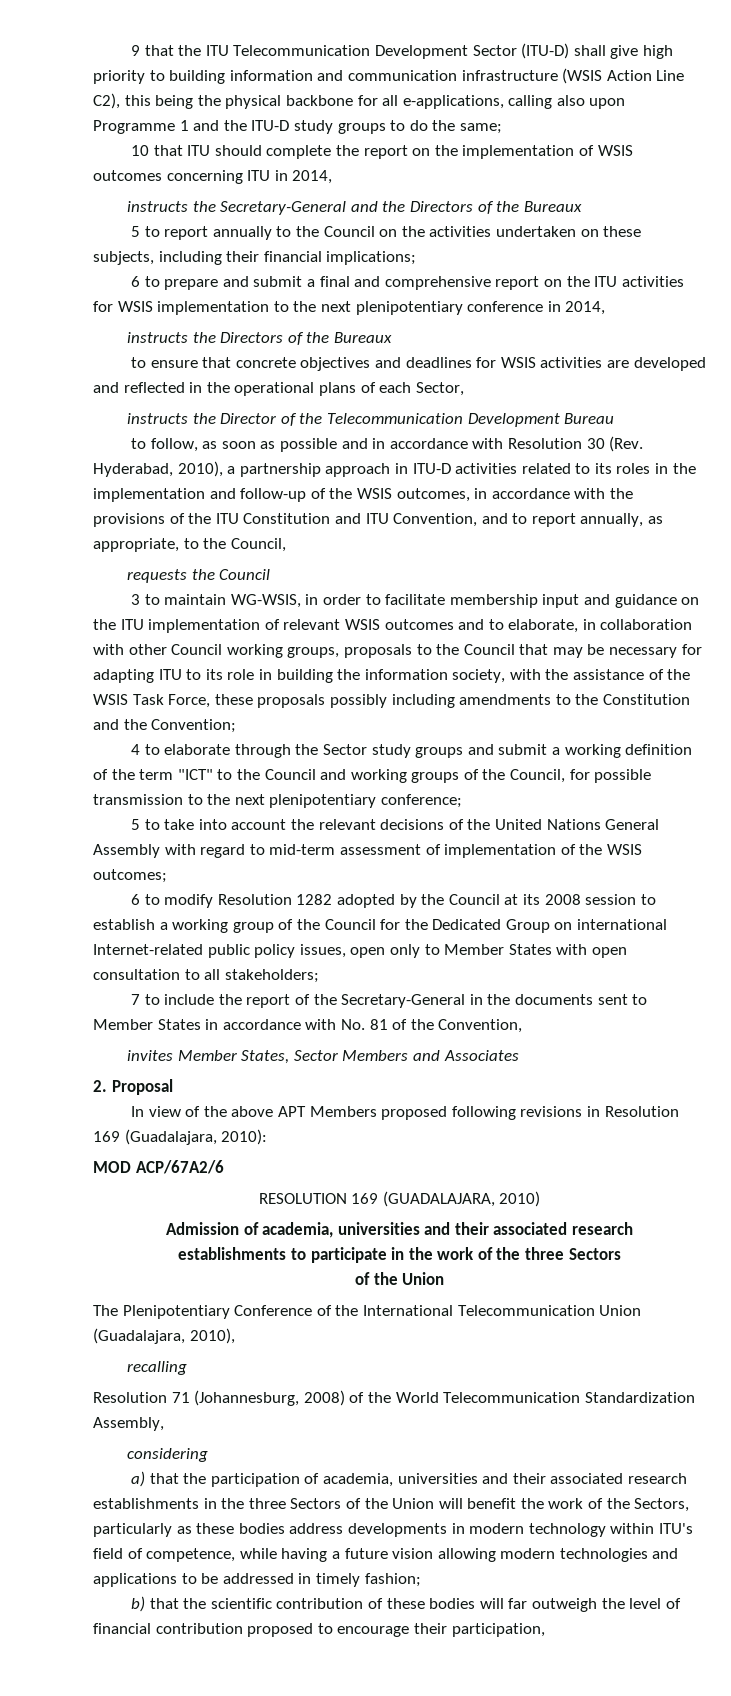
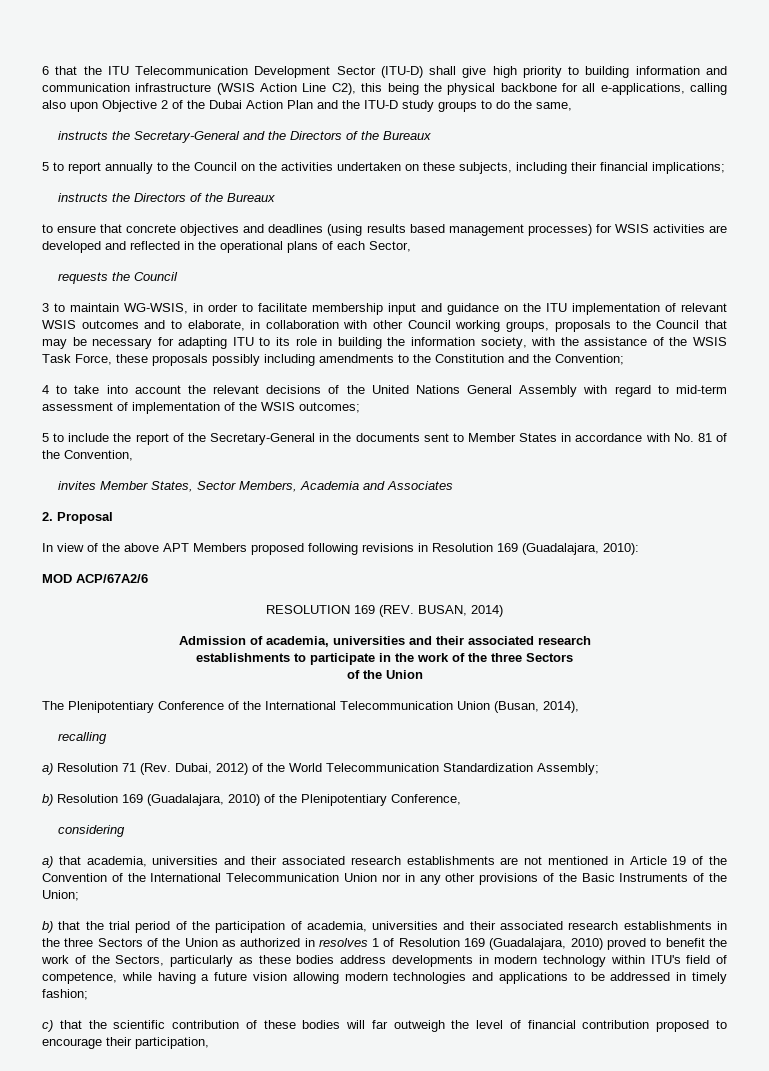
[131,45,141,56] 9 -> [42,66,49,75] 6
[93,120,189,134] Programme 1 -> [102,100,313,112] Objective 2 of the Dubai Action Plan
[459,123,502,134] [131,145,633,159] [93,170,333,184] same; // 10 that ITU should complete the report on the implementation of WSIS outcomes concerning ITU in 2014, -> [536,102,572,111] same,
[131,276,684,290] [93,301,606,315] // 6 to prepare and submit a final and comprehensive report on the ITU activities for WSIS implementation to the next plenipotentiary conference in 2014, -> (725, 168) none
(472, 362) none -> [327,224,592,236] (using results based management processes)
[126,413,615,427] [131,436,644,452] [93,461,696,477] [93,488,633,502] [93,513,664,527] [93,538,286,552] // instructs the Director of the Telecommunication Development Bureau // to follow, as soon as possible and in accordance with Resolution 30 (Rev. Hyderabad, 2010), a partnership approach in ITU-D activities related to its roles in the implementation and follow-up of the WSIS outcomes, in accordance with the provisions of the ITU Constitution and ITU Convention, and to report annually, as appropriate, to the Council, -> (411, 246) none
[164,744,693,758] [93,769,652,783] [93,794,462,808] [131,819,160,830] elaborate through the Sector study groups and submit a working definition of the term "ICT" to the Council and working groups of the Council, for possible transmission to the next plenipotentiary conference; // 5 to -> (68, 389) none
[131,894,656,908] [93,919,668,933] [93,944,627,958] [93,969,319,983] [131,994,141,1005] 6 to modify Resolution 1282 adopted by the Council at its 2008 session to establish a working group of the Council for the Dedicated Group on international Internet-related public policy issues, open only to Member States with open consultation to all stakeholders; // 7 -> [42,433,49,442] 5
[342,1050,409,1061] Members -> [238,481,359,492] Members, Academia
[382,1191,541,1207] (GUADALAJARA, 2010) -> [379,605,503,617] (REV. BUSAN, 2014)
[93,1328,235,1344] (Guadalajara, 2010), -> [494,701,579,713] (Busan, 2014),
(187, 1368) none -> [42,763,53,775] a)
[194,1390,345,1406] (Johannesburg, 2008) -> [140,763,248,775] (Rev. Dubai, 2012)
[93,1417,164,1431] [126,1448,208,1462] [131,1471,179,1487] Assembly, // considering // a) that -> [537,763,599,775] [42,794,461,806] [57,825,125,837] [42,856,727,868] [42,873,727,885] [42,890,79,901] [42,921,187,933] Assembly; // b) Resolution 169 (Guadalajara, 2010) of the Plenipotentiary Conference, // considering // a) that academia, universities and their associated research establishments are not mentioned in Article 19 of the Convention of the International Telecommunication Union nor in any other provisions of the Basic Instruments of the Union; // b) that the trial period of
[438,1498,463,1509] will -> [221,938,662,950] as authorized in resolves 1 of Resolution 169 (Guadalajara, 2010) proved to
[131,1596,146,1612] b) -> [42,1020,53,1032] c)

